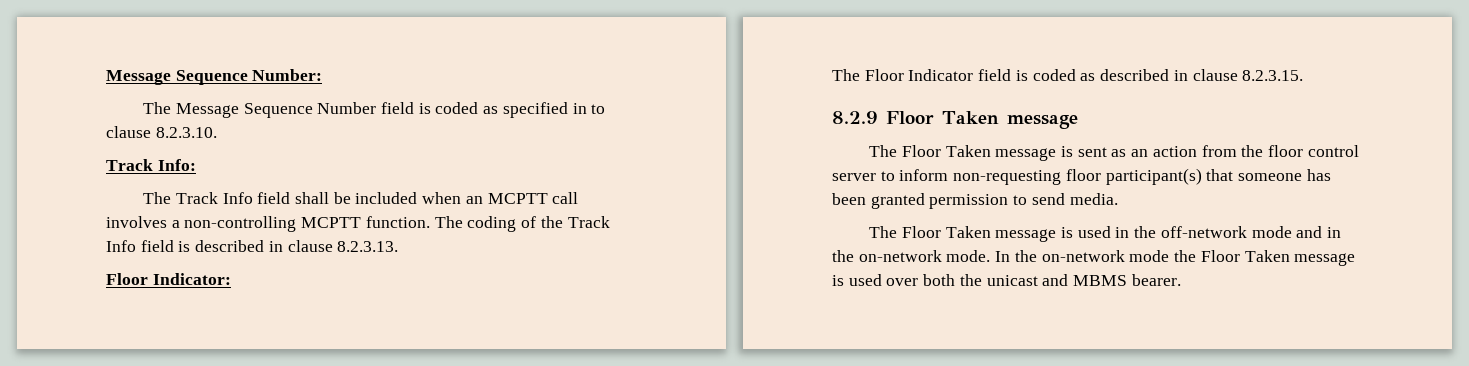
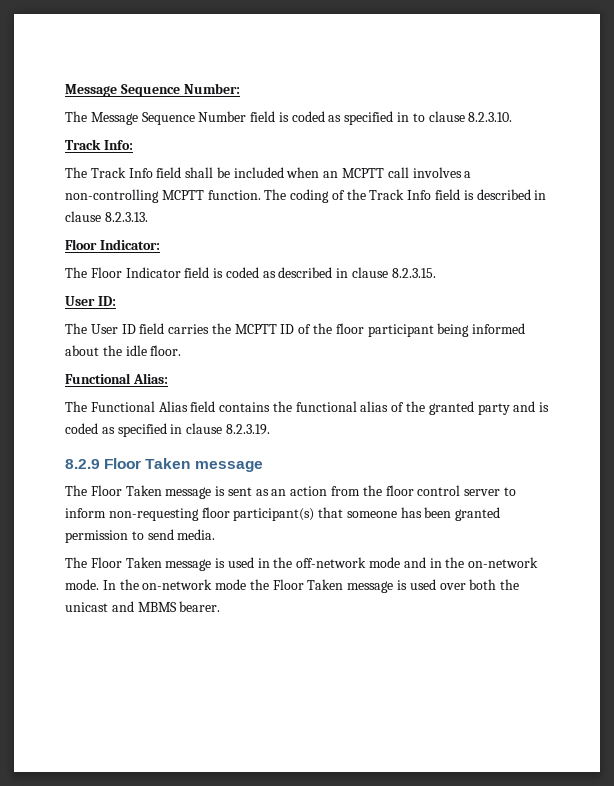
(1304, 75) none -> [65,296,116,306] [65,323,526,337] [65,345,182,356] [65,373,168,384] [65,401,550,415] [65,423,270,437] // User ID: // The User ID field carries the MCPTT ID of the floor participant being informed about the idle floor. // Functional Alias: // The Functional Alias field contains the functional alias of the granted party and is coded as specified in clause 8.2.3.19.

